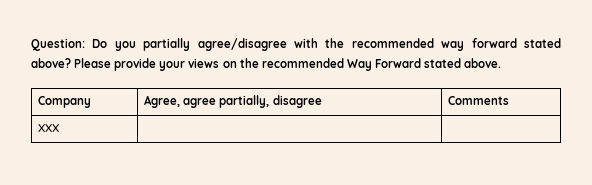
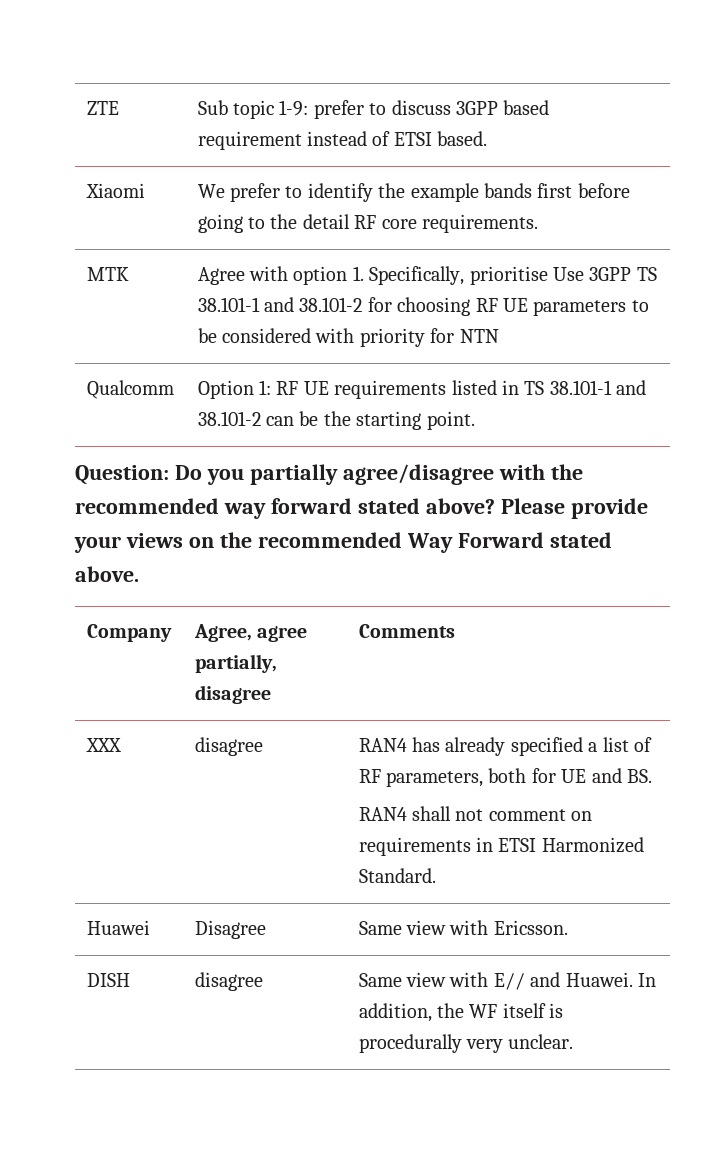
(31, 44) none -> [86,101,119,115] [197,100,550,119] [197,131,488,150] [85,183,145,198] [197,183,630,202] [197,214,538,233] [86,267,129,281] [197,266,657,285] [197,297,649,316] [197,328,499,347] [86,380,174,399] [197,380,647,399] [197,411,475,430] ZTE | Sub topic 1-9: prefer to discuss 3GPP based requirement instead of ETSI based. // Xiaomi | We prefer to identify the example bands first before going to the detail RF core requirements. // MTK | Agree with option 1. Specifically, prioritise Use 3GPP TS 38.101-1 and 38.101-2 for choosing RF UE parameters to be considered with priority for NTN // Qualcomm | Option 1: RF UE requirements listed in TS 38.101-1 and 38.101-2 can be the starting point. //
(60, 128) | -> [194,737,263,756] [358,737,652,756] [358,768,652,787] [358,806,593,821] [358,837,644,856] [358,868,436,883] [86,920,150,935] [194,920,266,939] [358,920,568,935] [86,973,130,987] [194,972,263,991] [358,972,656,990] [358,1003,564,1022] [358,1034,574,1053] disagree | RAN4 has already specified a list of RF parameters, both for UE and BS. // RAN4 shall not comment on requirements in ETSI Harmonized Standard. // Huawei | Disagree | Same view with Ericsson. // DISH | disagree | Same view with E// and Huawei. In addition, the WF itself is procedurally very unclear.

